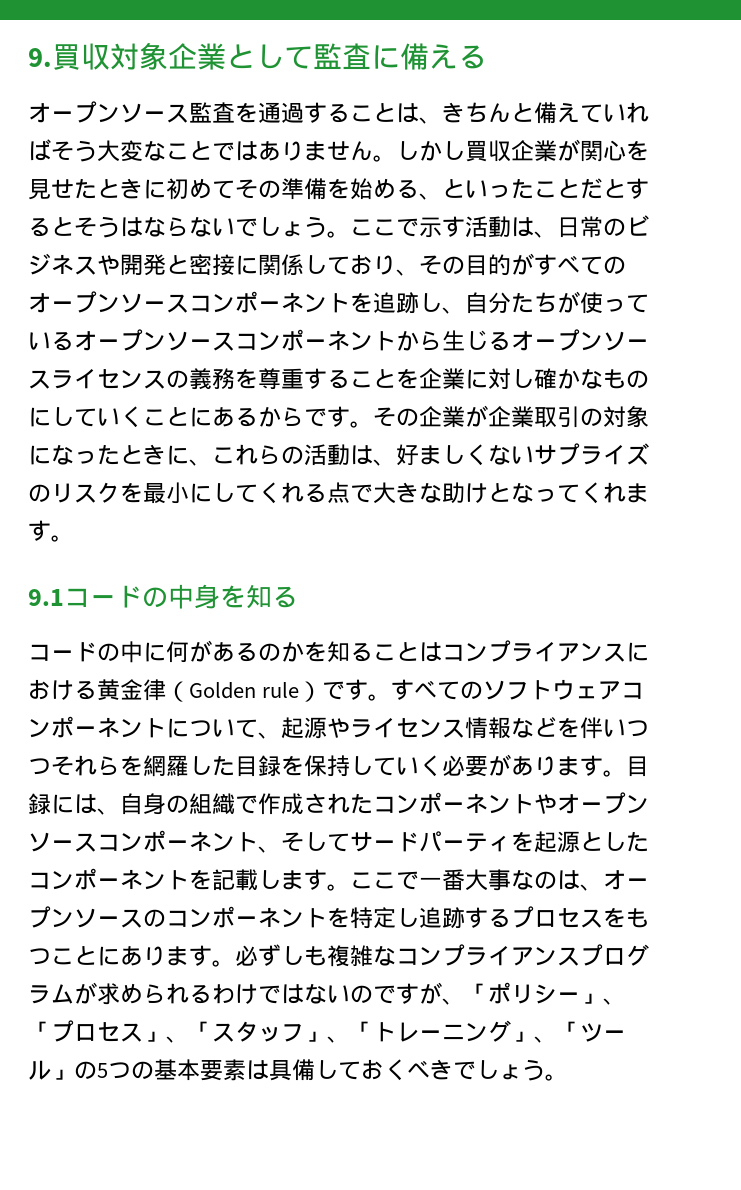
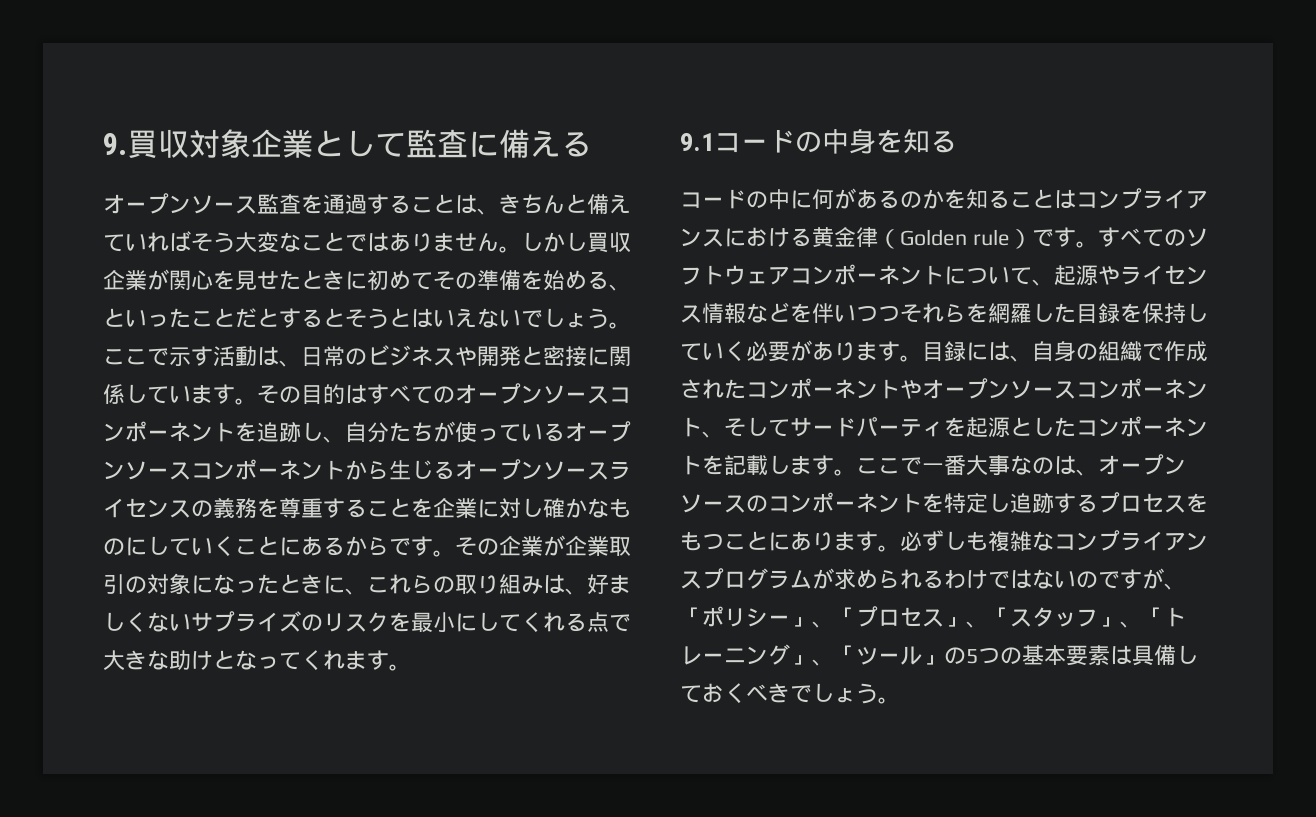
[120,216,189,237] はなら -> [389,308,477,328] とはいえ
[350,254,419,276] おり、 -> [169,384,257,405] います。
[511,253,534,275] が -> [345,384,367,404] は
[304,444,350,466] 活動 -> [455,574,543,594] 取り組み

